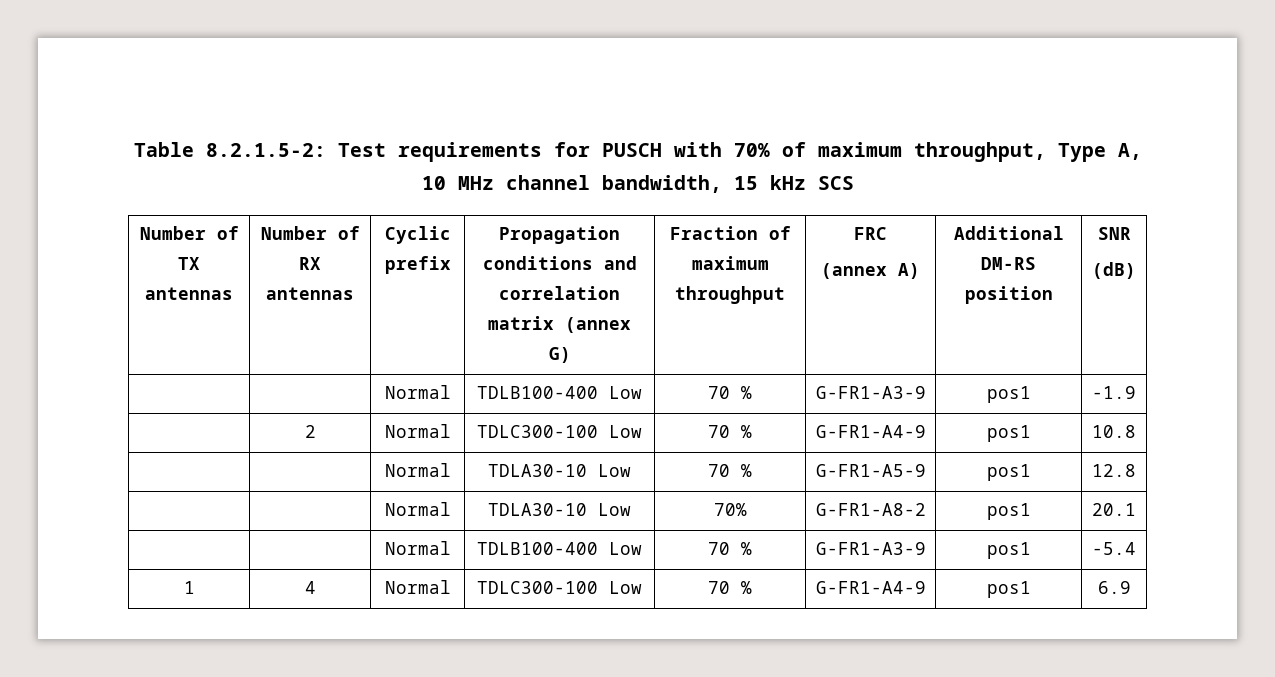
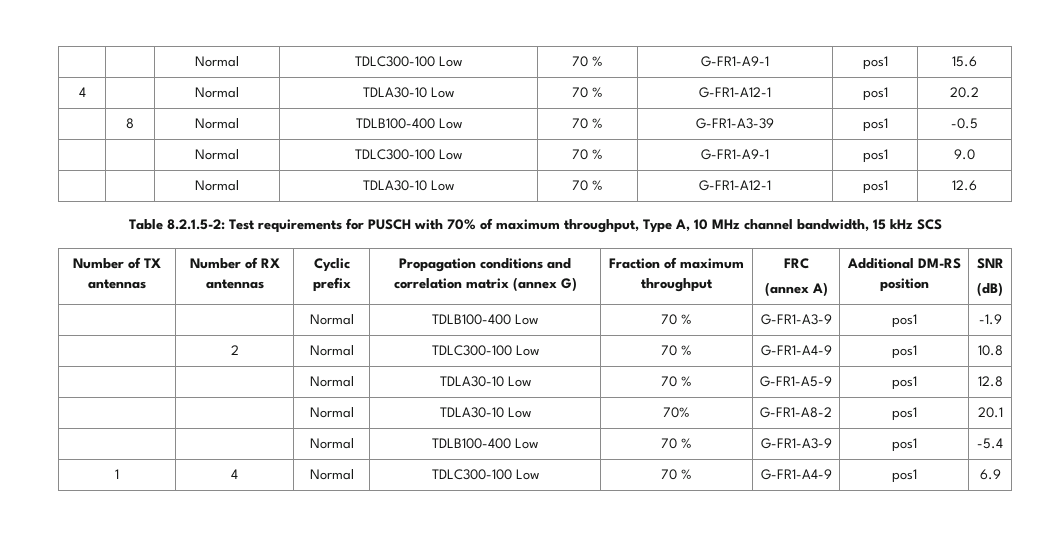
(133, 149) none -> [195,56,239,67] [355,56,462,67] [572,56,603,67] [700,56,769,67] [862,56,888,70] [951,56,977,67] [78,87,86,97] [195,87,239,98] [363,87,454,98] [572,87,603,98] [698,87,771,98] [862,87,888,101] [949,87,979,98] [126,118,134,129] [195,118,239,129] [355,118,462,129] [572,118,603,129] [695,118,774,129] [862,118,888,132] [950,118,978,129] [195,149,239,160] [355,149,462,160] [572,149,603,160] [700,149,769,160] [862,149,888,163] [953,149,975,160] [195,180,239,191] [363,180,454,191] [572,180,603,191] [698,180,771,191] [862,180,888,194] [951,180,977,191] | | Normal | TDLC300-100 Low | 70 % | G-FR1-A9-1 | pos1 | 15.6 // 4 | | Normal | TDLA30-10 Low | 70 % | G-FR1-A12-1 | pos1 | 20.2 // | 8 | Normal | TDLB100-400 Low | 70 % | G-FR1-A3-39 | pos1 | -0.5 // | | Normal | TDLC300-100 Low | 70 % | G-FR1-A9-1 | pos1 | 9.0 // | | Normal | TDLA30-10 Low | 70 % | G-FR1-A12-1 | pos1 | 12.6 //

